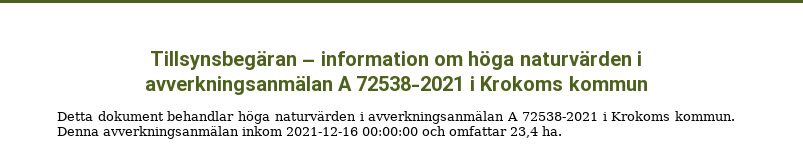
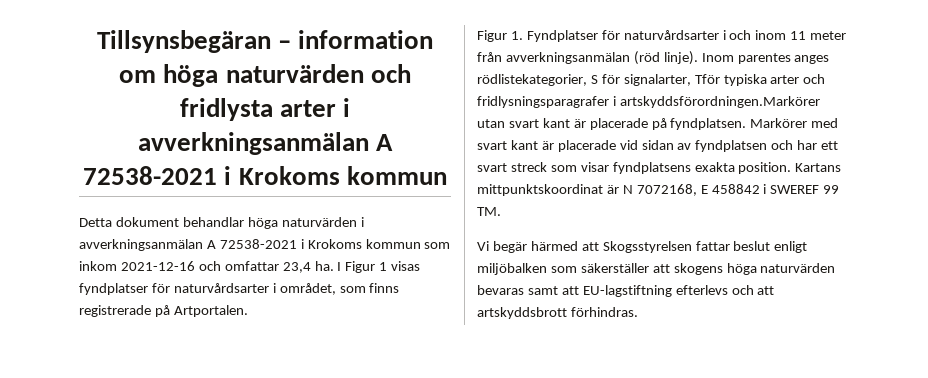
(632, 58) none -> [370,64,411,83] [179,98,336,121] och fridlysta arter
[675,111,736,121] [57,126,239,139] kommun. Denna avverkningsanmälan -> [365,239,451,249] kommun som
[362,127,418,136] 00:00:00 -> (195, 266) none
(562, 131) none -> [337,261,421,273] [79,283,400,295] [79,305,248,317] [477,30,847,42] [477,51,830,65] [477,74,826,86] [477,96,820,108] [477,118,839,130] [477,140,839,152] [477,162,842,174] [477,184,840,196] [477,207,501,216] [477,241,808,253] [477,263,836,275] [477,285,775,297] [477,307,638,319] I Figur 1 visas fyndplatser för naturvårdsarter i området, som finns registrerade på Artportalen. // Figur 1. Fyndplatser för naturvårdsarter i och inom 11 meter från avverkningsanmälan (röd linje). Inom parentes anges rödlistekategorier, S för signalarter, Tför typiska arter och fridlysningsparagrafer i artskyddsförordningen.Markörer utan svart kant är placerade på fyndplatsen. Markörer med svart kant är placerade vid sidan av fyndplatsen och har ett svart streck som visar fyndplatsens exakta position. Kartans mittpunktskoordinat är N 7072168, E 458842 i SWEREF 99 TM. // Vi begär härmed att Skogsstyrelsen fattar beslut enligt miljöbalken som säkerställer att skogens höga naturvärden bevaras samt att EU-lagstiftning efterlevs och att artskyddsbrott förhindras.

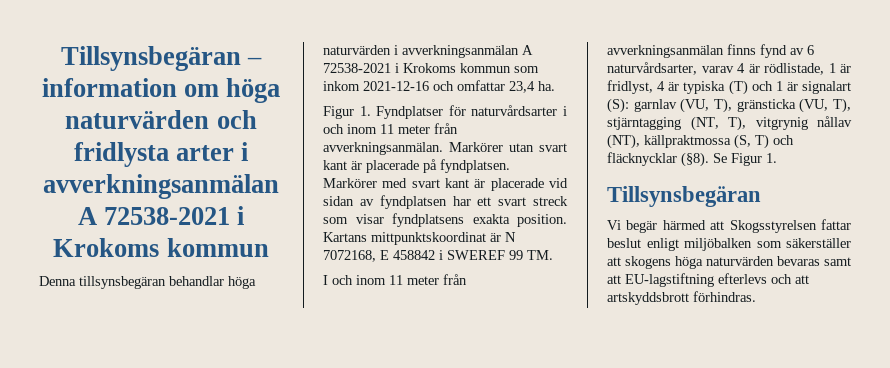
[79,217,179,227] Detta dokument -> [39,276,166,289] Denna tillsynsbegäran
[337,261,421,273] [79,283,400,295] [79,305,248,317] I Figur 1 visas fyndplatser för naturvårdsarter i området, som finns registrerade på Artportalen. -> (555, 86) none
[505,51,830,65] [477,74,826,86] [477,96,820,108] avverkningsanmälan (röd linje). Inom parentes anges rödlistekategorier, S för signalarter, Tför typiska arter och fridlysningsparagrafer i artskyddsförordningen.Markörer -> [323,142,503,155] avverkningsanmälan. Markörer
[771,140,794,150] och -> (447, 202) none
(501, 211) none -> [323,274,467,285] [607,44,814,58] [607,62,851,75] [607,80,851,95] [607,98,851,113] [607,116,852,131] [607,134,794,149] [607,152,777,167] [607,186,761,207] // I och inom 11 meter från avverkningsanmälan finns fynd av 6 naturvårdsarter, varav 4 är rödlistade, 1 är fridlyst, 4 är typiska (T) och 1 är signalart (S): garnlav (VU, T), gränsticka (VU, T), stjärntagging (NT, T), vitgrynig nållav (NT), källpraktmossa (S, T) och fläcknycklar (§8). Se Figur 1. // Tillsynsbegäran

